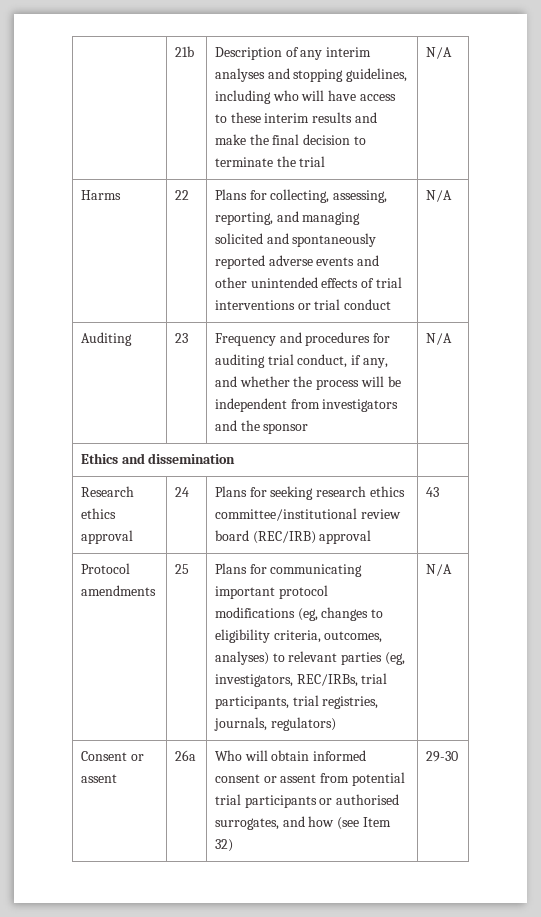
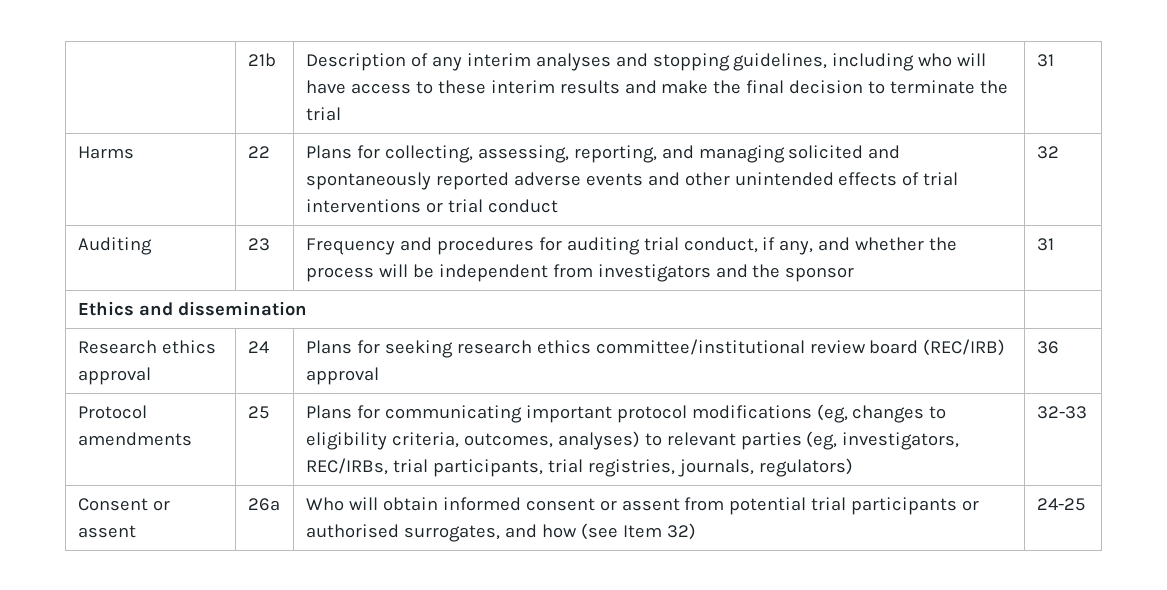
[425,47,452,59] N/A -> [1036,54,1054,67] 31
[425,190,452,202] N/A -> [1036,146,1059,159] 32
[425,333,452,345] N/A -> [1036,238,1054,251] 31
[425,487,439,497] 43 -> [1036,341,1059,354] 36
[425,564,452,576] N/A -> [1036,406,1087,419] 32-33
[425,751,458,762] 29-30 -> [1036,498,1085,511] 24-25

